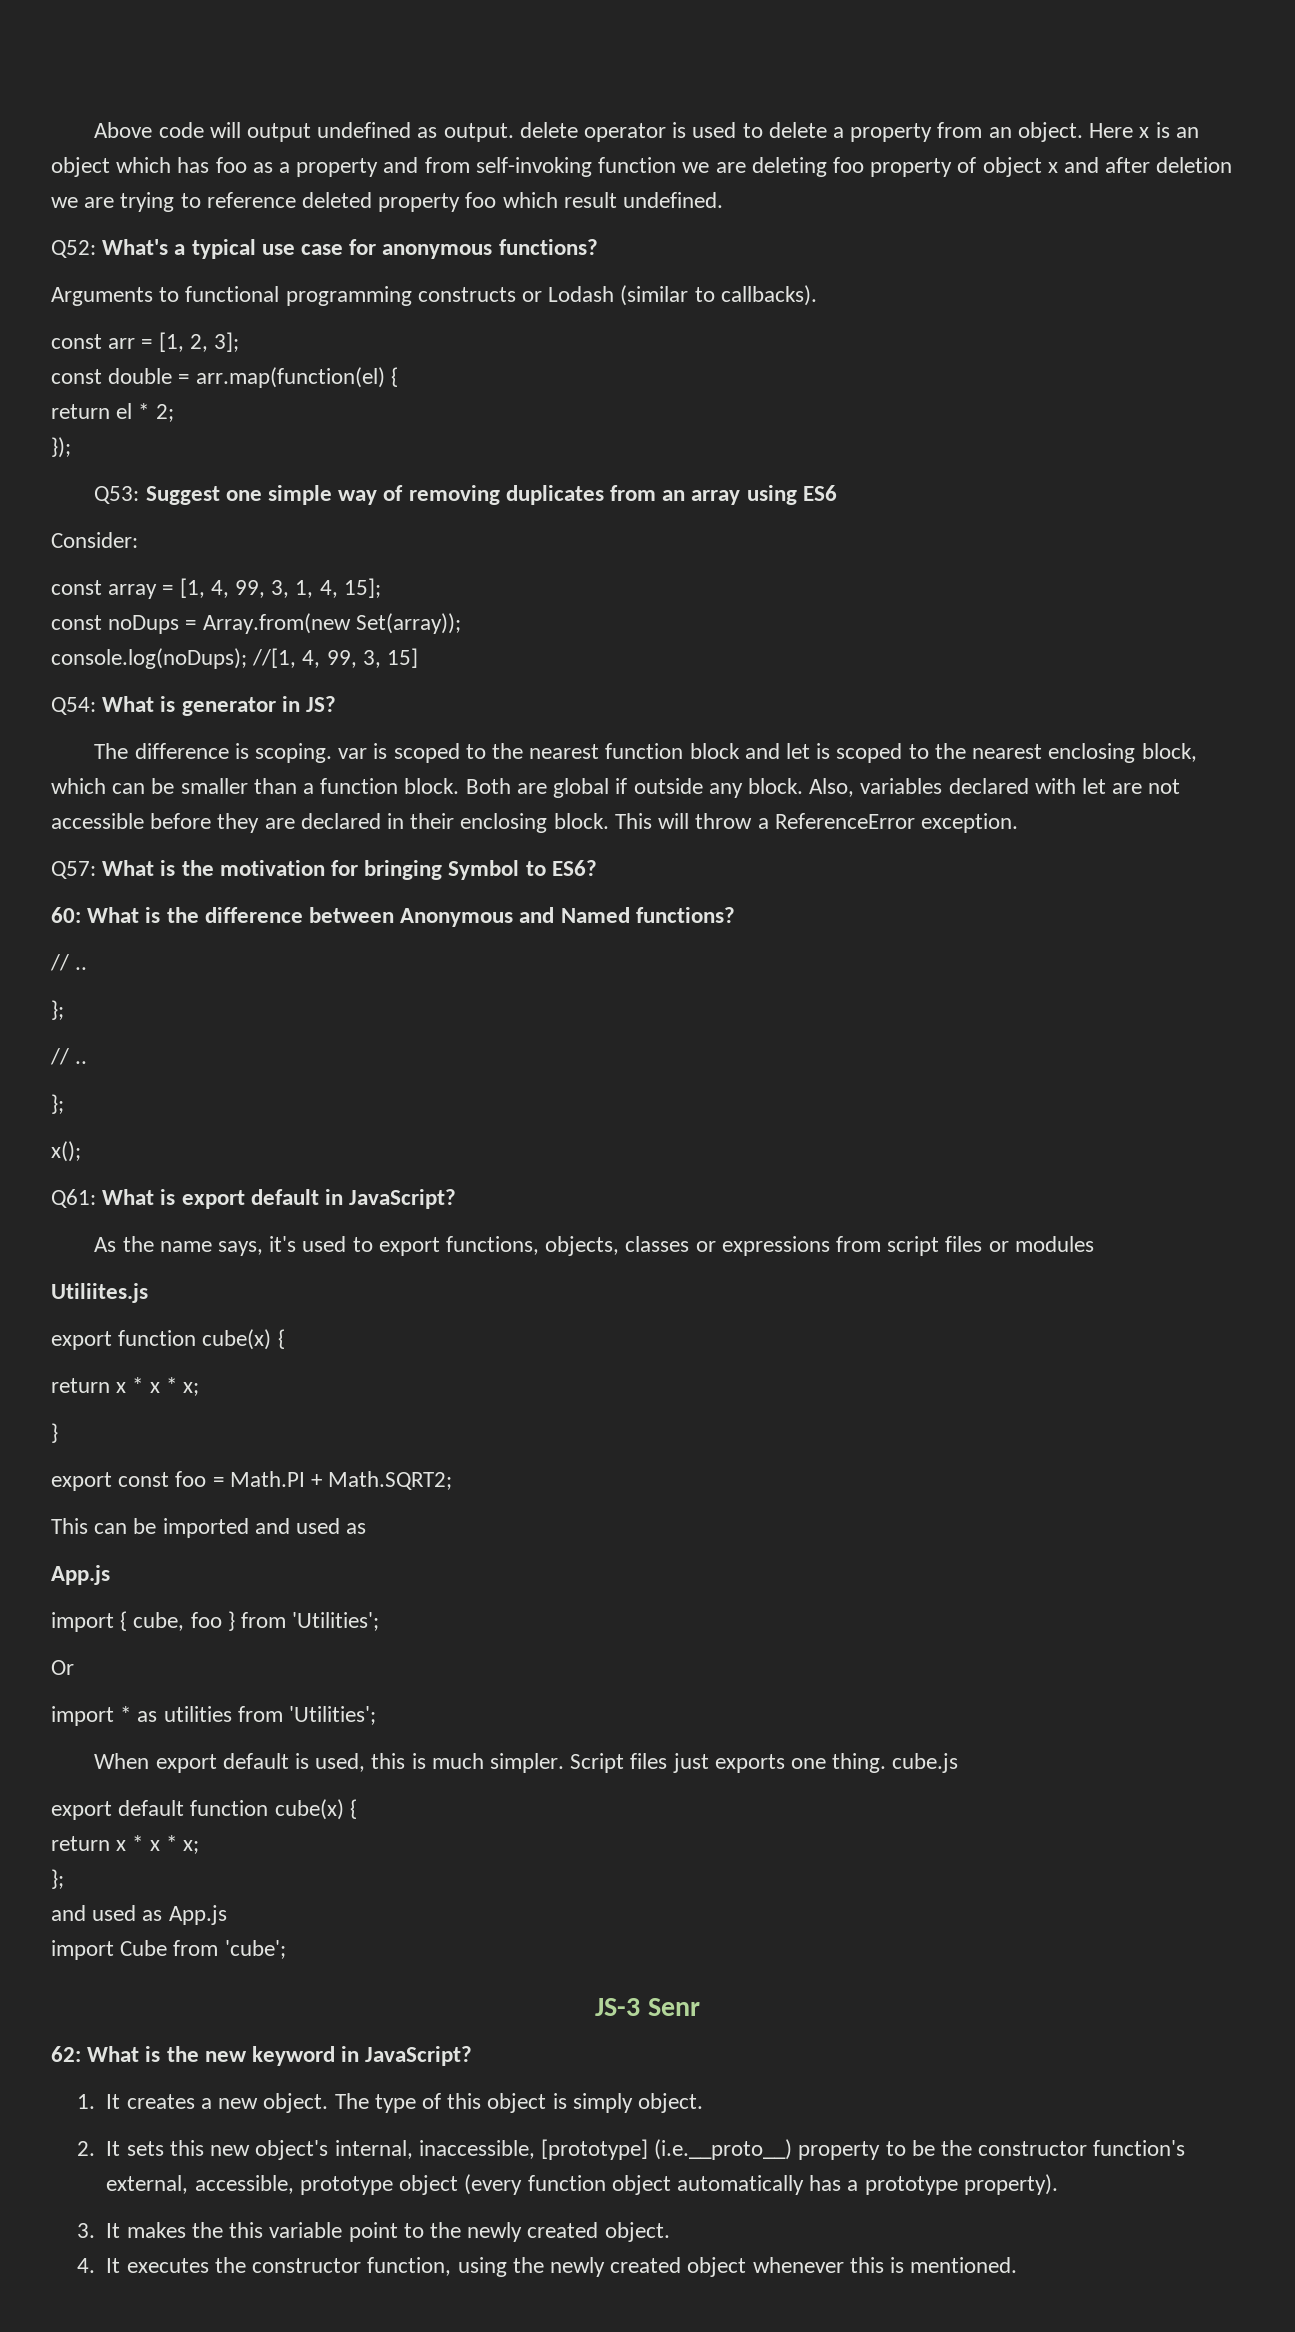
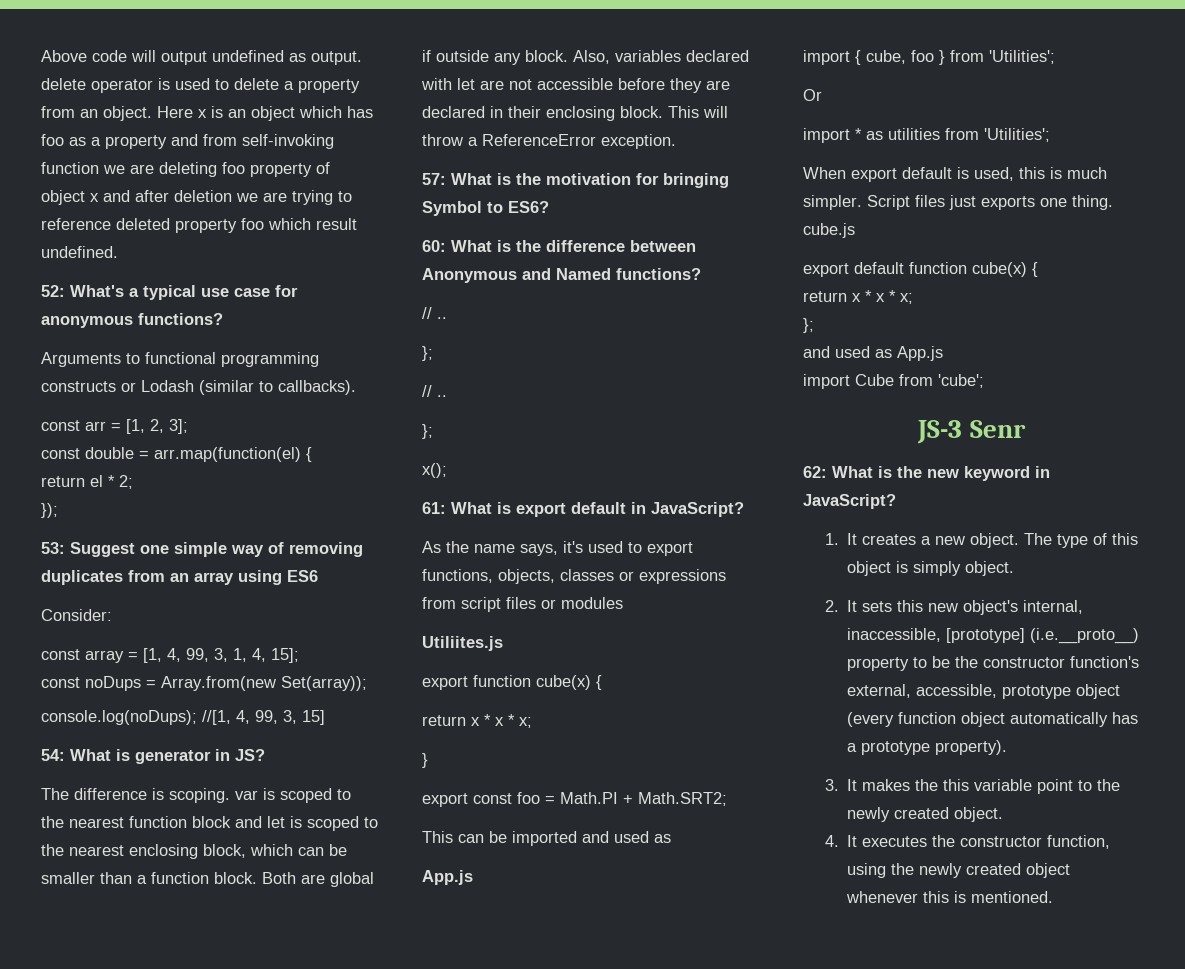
[51,240,96,258] Q52: -> [41,285,65,297] 52:
[94,486,140,504] Q53: -> [41,542,65,554] 53:
[51,697,96,715] Q54: -> [41,749,65,761] 54:
[51,861,96,879] Q57: -> [422,173,446,185] 57:
[51,1189,96,1208] Q61: -> [422,502,446,514] 61:
[328,1471,453,1490] Math.SQRT2; -> [638,792,727,806] Math.SRT2;

